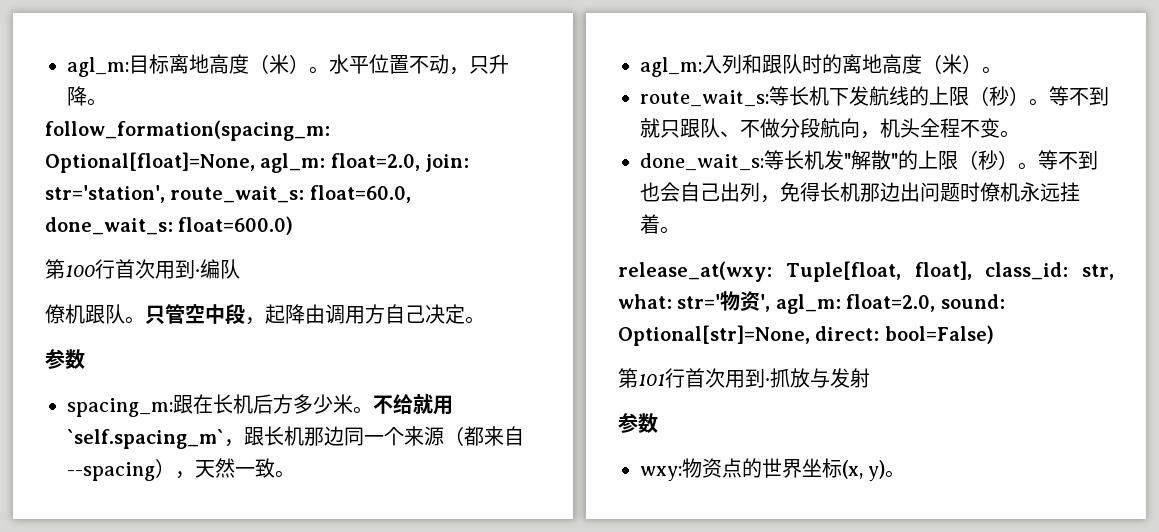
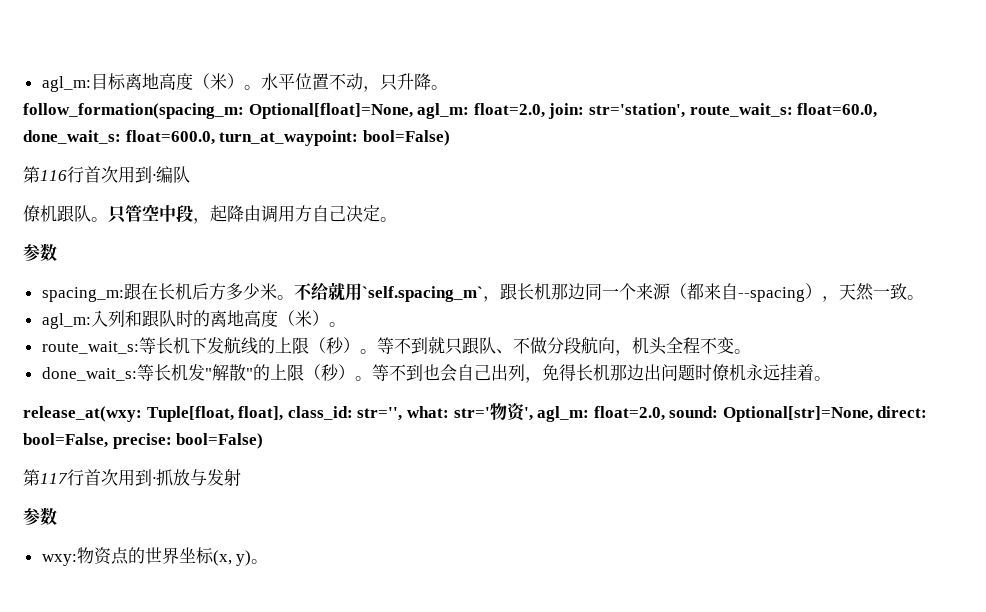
[178,216,294,235] [45,259,95,279] float=600.0) // 第100 -> [125,130,450,146] [23,166,67,183] float=600.0, turn_at_waypoint: bool=False) // 第116
[1082,264,1114,280] str, -> [357,407,403,421] str='',
[884,325,994,344] [618,368,665,388] bool=False) // 第101 -> [23,433,264,449] [23,469,68,486] bool=False, precise: bool=False) // 第117

